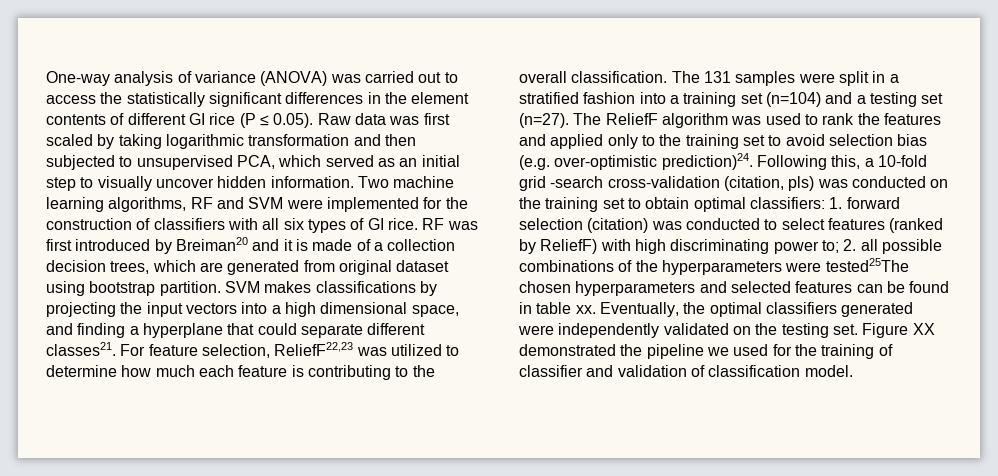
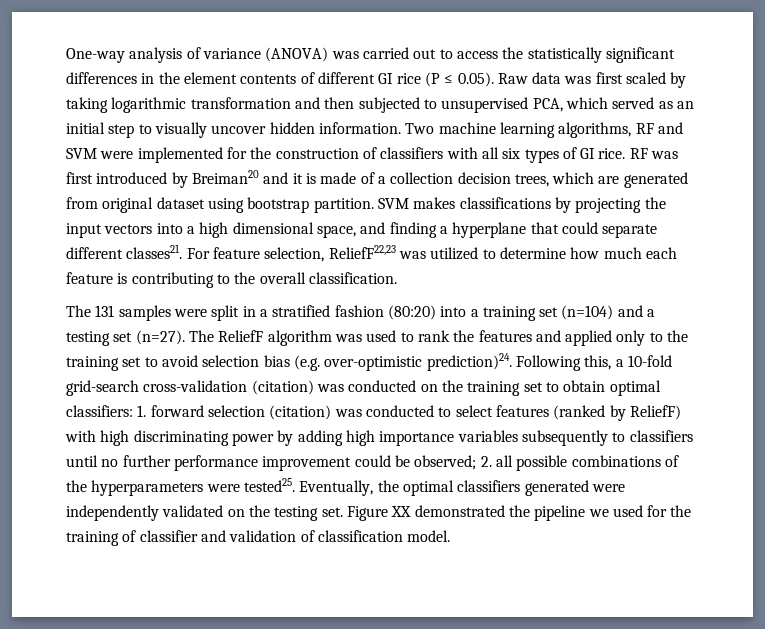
(668, 77) none -> (397, 278) //
(636, 98) none -> [387,305,436,320] (80:20)
[519,176,815,191] grid -search cross-validation (citation, pls) -> [66,380,314,396] grid-search cross-validation (citation)
[821,240,839,253] to; -> [277,430,693,446] [66,455,477,471] by adding high importance variables subsequently to classifiers until no further performance improvement could be observed;
[825,258,909,272] [519,281,950,296] [519,302,596,314] tested25The chosen hyperparameters and selected features can be found in table xx. -> [243,478,295,492] tested25.

